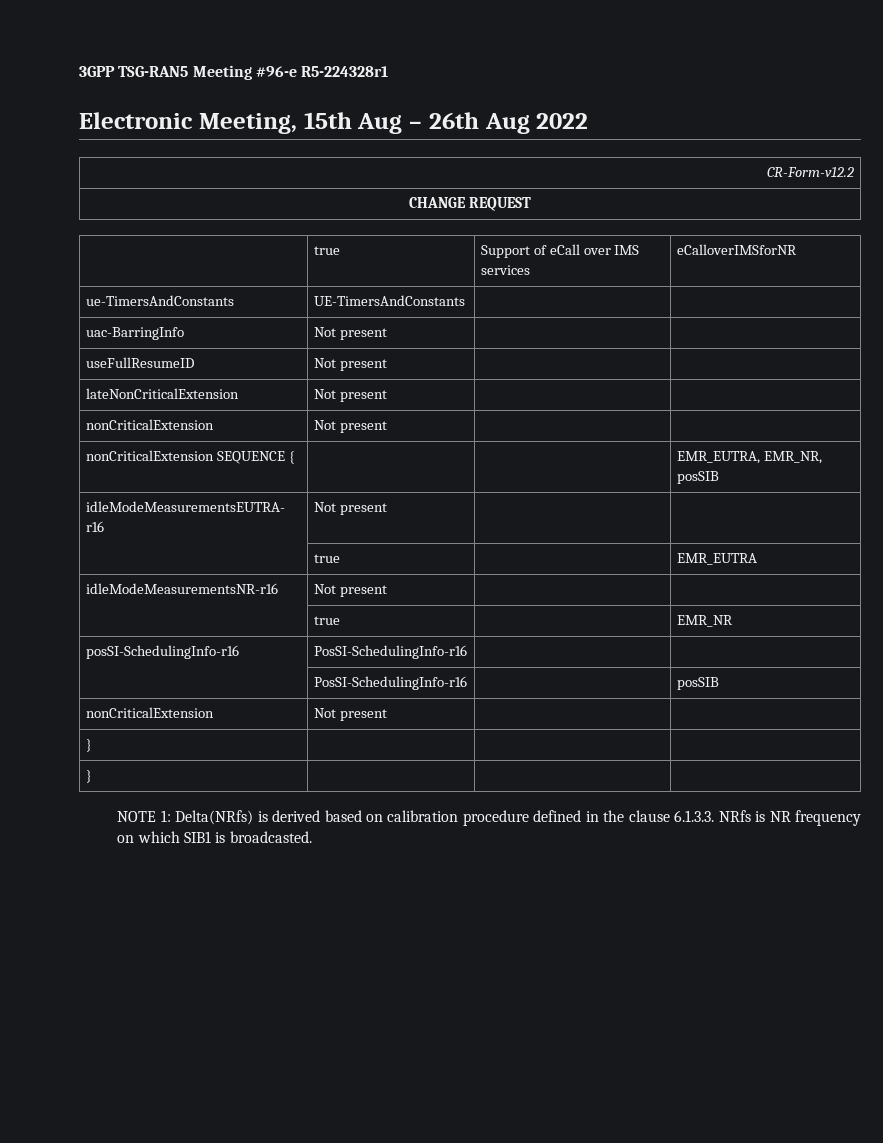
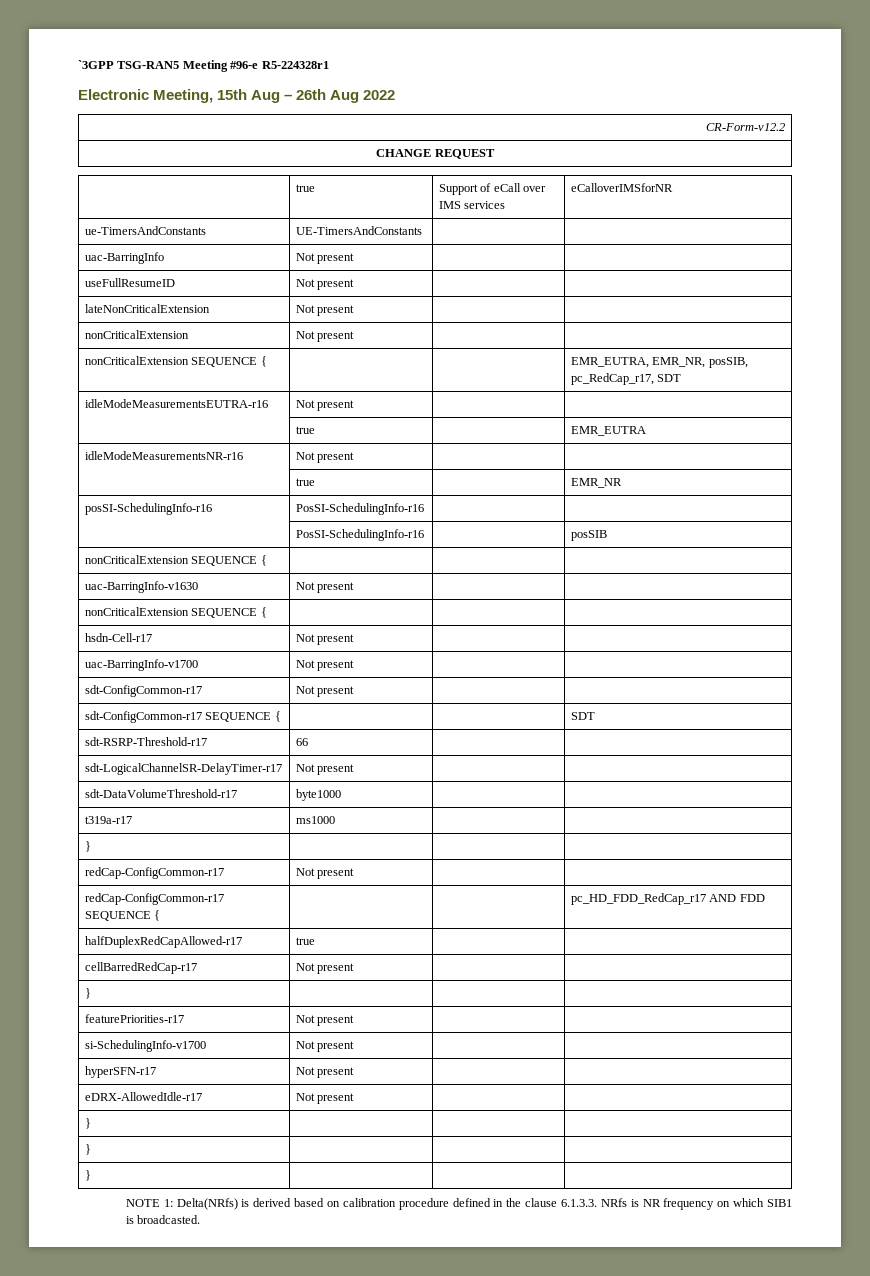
[79,66,115,77] 3GPP -> [78,60,114,69] `3GPP
[676,471,719,484] posSIB -> [708,357,748,368] [570,373,682,385] posSIB, pc_RedCap_r17, SDT
[313,708,387,721] | Not present | | -> [191,555,267,566] [84,581,198,593] [295,582,355,593] [84,607,267,618] [84,633,152,642] [295,634,355,645] [84,659,198,671] [295,660,355,671] [84,685,202,697] [295,686,355,697] [84,711,281,723] [570,712,595,720] [84,737,207,746] [295,738,308,746] [84,763,282,775] [295,764,355,775] [84,789,237,798] [295,789,341,801] [84,816,132,824] [295,816,335,824] [84,841,91,852] [84,867,224,879] [295,868,355,879] [84,893,224,905] [84,910,161,921] [570,893,765,905] [84,936,242,948] [295,937,315,945] [84,962,197,974] [295,963,355,974] [84,988,91,999] [84,1014,184,1023] [295,1015,355,1026] [84,1040,206,1052] [295,1041,355,1052] [84,1066,156,1078] [295,1067,355,1078] [84,1092,202,1101] [295,1093,355,1104] [84,1118,91,1129] SEQUENCE { | | | // uac-BarringInfo-v1630 | Not present | | // nonCriticalExtension SEQUENCE { | | | // hsdn-Cell-r17 | Not present | | // uac-BarringInfo-v1700 | Not present | | // sdt-ConfigCommon-r17 | Not present | | // sdt-ConfigCommon-r17 SEQUENCE { | | | SDT // sdt-RSRP-Threshold-r17 | 66 | | // sdt-LogicalChannelSR-DelayTimer-r17 | Not present | | // sdt-DataVolumeThreshold-r17 | byte1000 | | // t319a-r17 | ms1000 | | // } | | | // redCap-ConfigCommon-r17 | Not present | | // redCap-ConfigCommon-r17 SEQUENCE { | | | pc_HD_FDD_RedCap_r17 AND FDD // halfDuplexRedCapAllowed-r17 | true | | // cellBarredRedCap-r17 | Not present | | // } | | | // featurePriorities-r17 | Not present | | // si-SchedulingInfo-v1700 | Not present | | // hyperSFN-r17 | Not present | | // eDRX-AllowedIdle-r17 | Not present | | // } | | |

